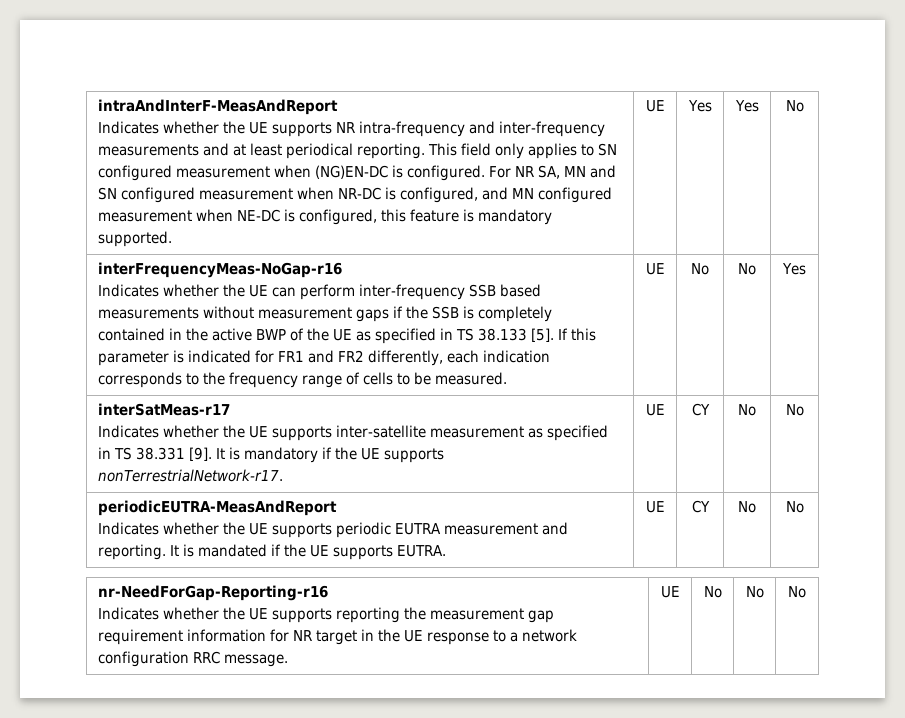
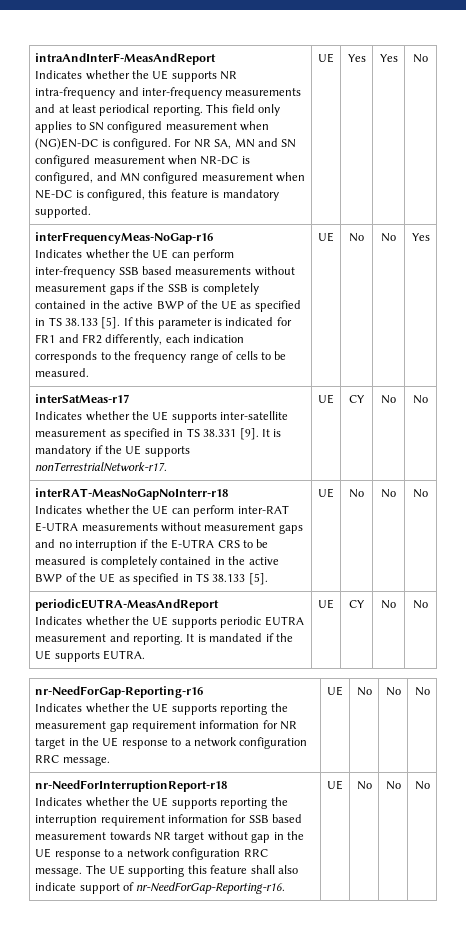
(804, 410) none -> [35,488,229,500] [35,505,289,517] [35,522,303,534] [35,539,269,551] [35,556,279,568] [35,573,268,585] [318,488,334,498] [349,489,364,498] [381,489,396,498] [413,489,428,498] // interRAT-MeasNoGapNoInterr-r18 // Indicates whether the UE can perform inter-RAT E-UTRA measurements without measurement gaps and no interruption if the E-UTRA CRS to be measured is completely contained in the active BWP of the UE as specified in TS 38.133 [5]. | UE | No | No | No
(806, 592) none -> [35,780,228,792] [35,797,288,809] [35,814,303,826] [35,831,304,843] [35,848,268,860] [35,865,298,877] [35,882,286,894] [327,780,343,790] [356,781,372,790] [385,781,401,790] [414,781,430,790] // nr-NeedForInterruptionReport-r18 // Indicates whether the UE supports reporting the interruption requirement information for SSB based measurement towards NR target without gap in the UE response to a network configuration RRC message. The UE supporting this feature shall also indicate support of nr-NeedForGap-Reporting-r16. | UE | No | No | No

